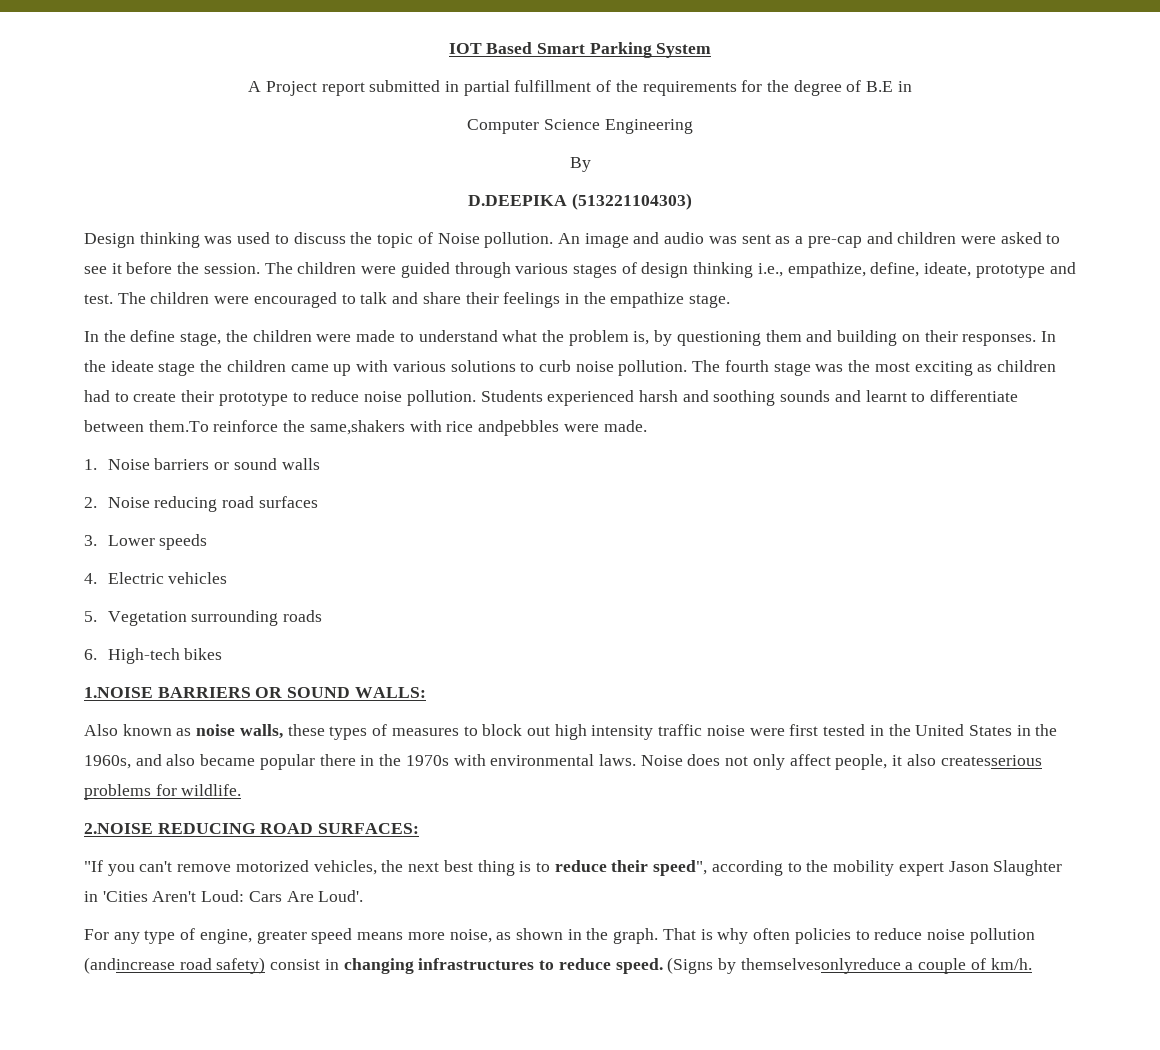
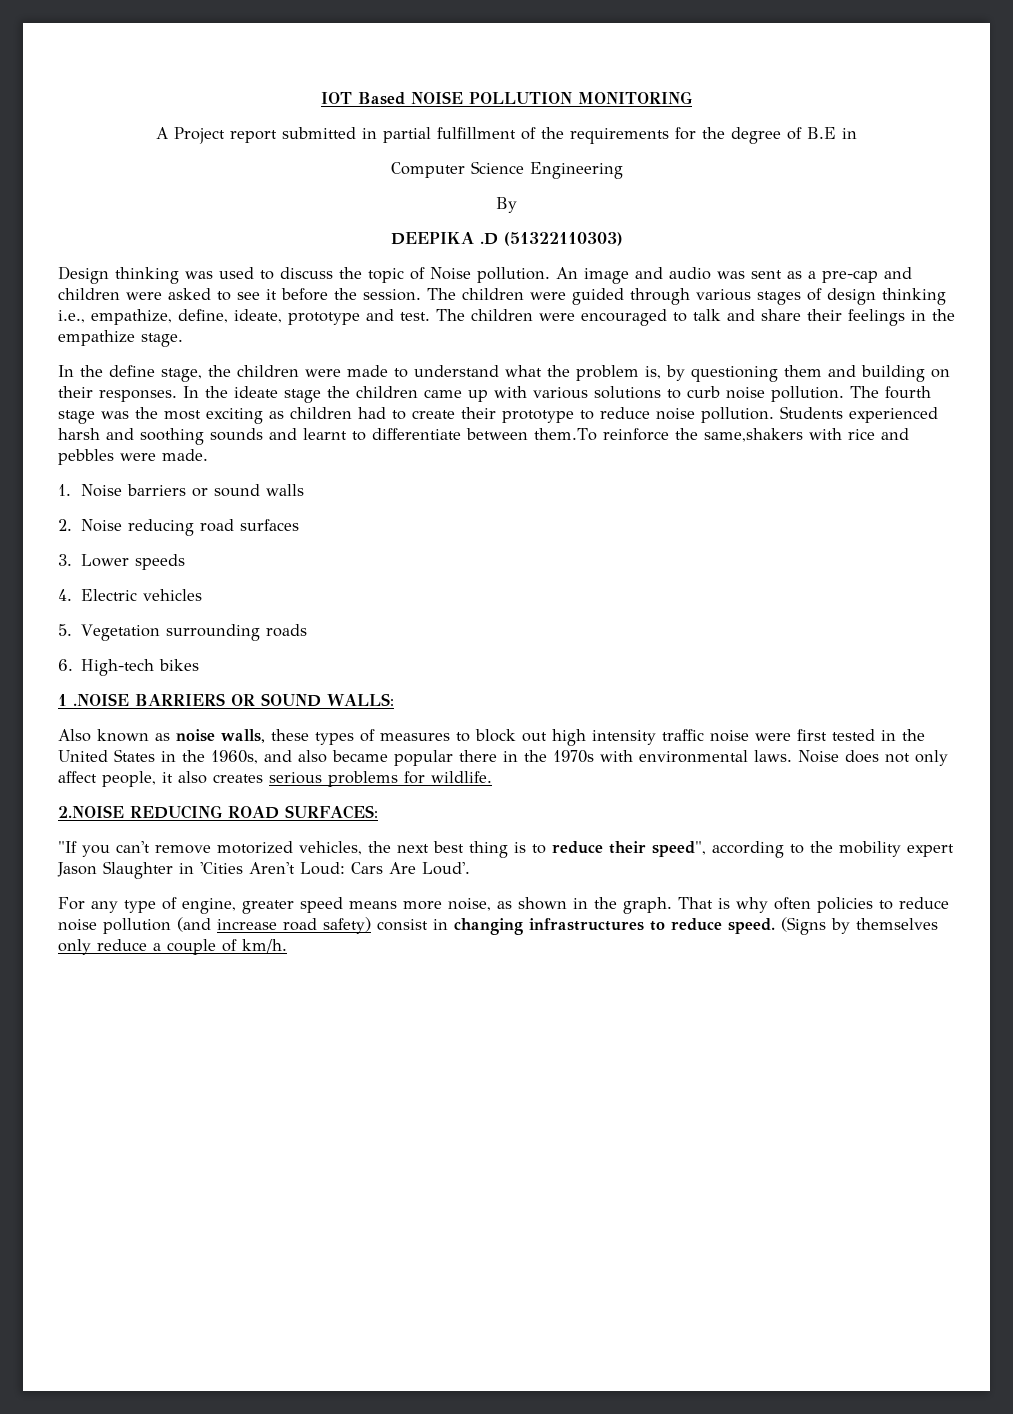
[537,42,712,58] Smart Parking System -> [411,91,692,104] NOISE POLLUTION MONITORING
[468,193,692,210] D.DEEPIKA (513221104303) -> [390,232,623,246] DEEPIKA .D (51322110303)
[478,420,560,436] andpebbles -> [880,428,909,440] [58,449,114,465] and pebbles
[84,687,153,698] 1.NOISE -> [58,693,129,706] 1 .NOISE
[940,755,1042,766] createsserious -> [213,772,322,784] creates serious
[84,957,175,974] (andincrease -> [177,917,277,932] (and increase
[740,958,901,974] themselvesonlyreduce -> [856,918,938,930] [58,939,147,955] themselves only reduce

